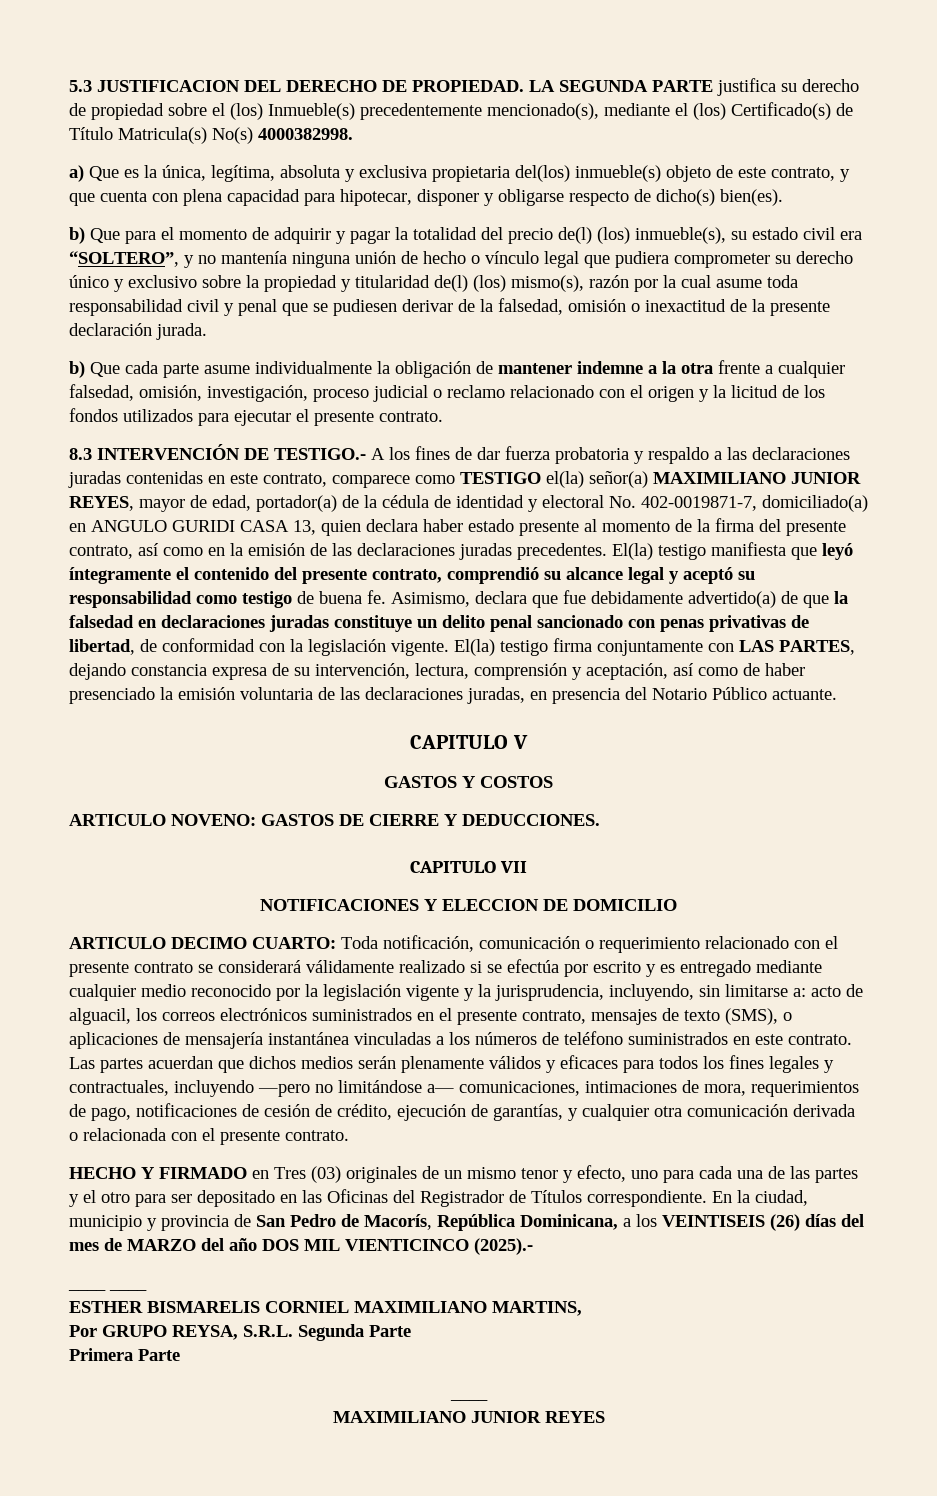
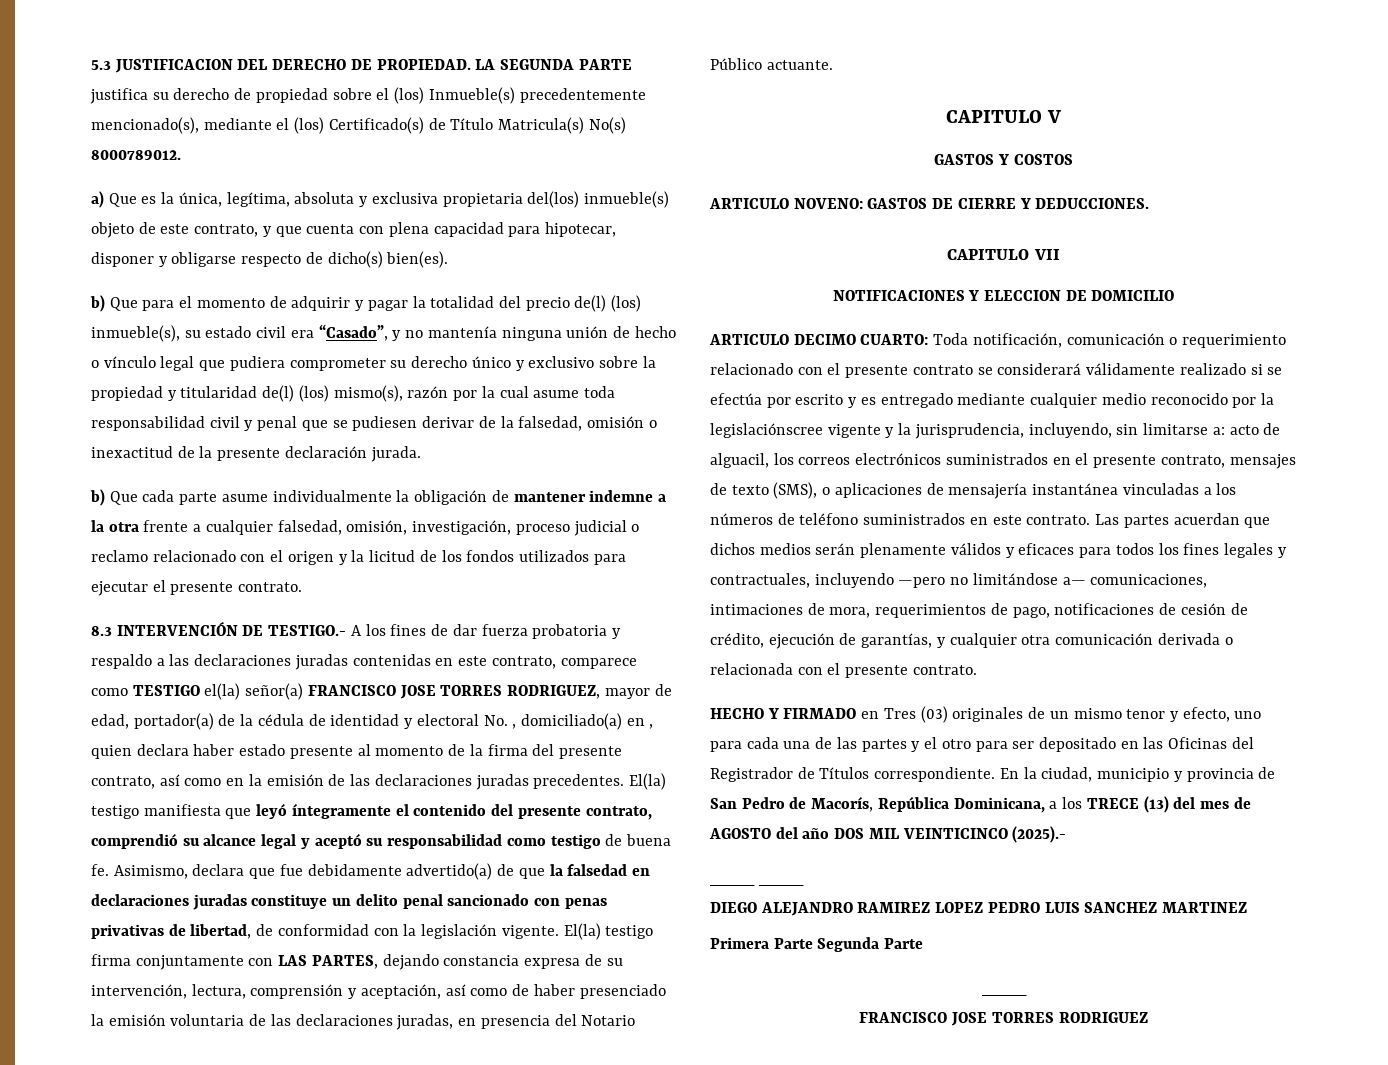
[258,128,353,140] 4000382998. -> [91,150,181,160] 8000789012.
[69,251,179,267] “SOLTERO”, -> [318,324,388,341] “Casado”,
[653,472,861,484] [69,496,134,511] MAXIMILIANO JUNIOR REYES, -> [307,685,601,699] FRANCISCO JOSE TORRES RODRIGUEZ,
[641,496,757,511] 402-0019871-7, -> [512,724,517,729] ,
[91,520,316,535] ANGULO GURIDI CASA 13, -> [649,724,654,729] ,
[323,984,401,1001] legislación -> [710,423,823,438] legislaciónscree
[662,1214,836,1231] VEINTISEIS (26) días -> [1086,796,1169,813] TRECE (13)
[127,1239,196,1251] MARZO -> [709,828,771,839] AGOSTO
[345,1239,469,1251] VIENTICINCO -> [902,828,1008,839] VEINTICINCO
[69,1301,582,1316] [69,1324,411,1341] ESTHER BISMARELIS CORNIEL MAXIMILIANO MARTINS, // Por GRUPO REYSA, S.R.L. Segunda Parte -> [710,902,1248,916] DIEGO ALEJANDRO RAMIREZ LOPEZ PEDRO LUIS SANCHEZ MARTINEZ
[449,1399,488,1401] [332,1411,605,1423] // ____ // MAXIMILIANO JUNIOR REYES -> [817,937,924,952] [981,993,1027,996] [859,1012,1148,1026] Segunda Parte // ____ // FRANCISCO JOSE TORRES RODRIGUEZ

